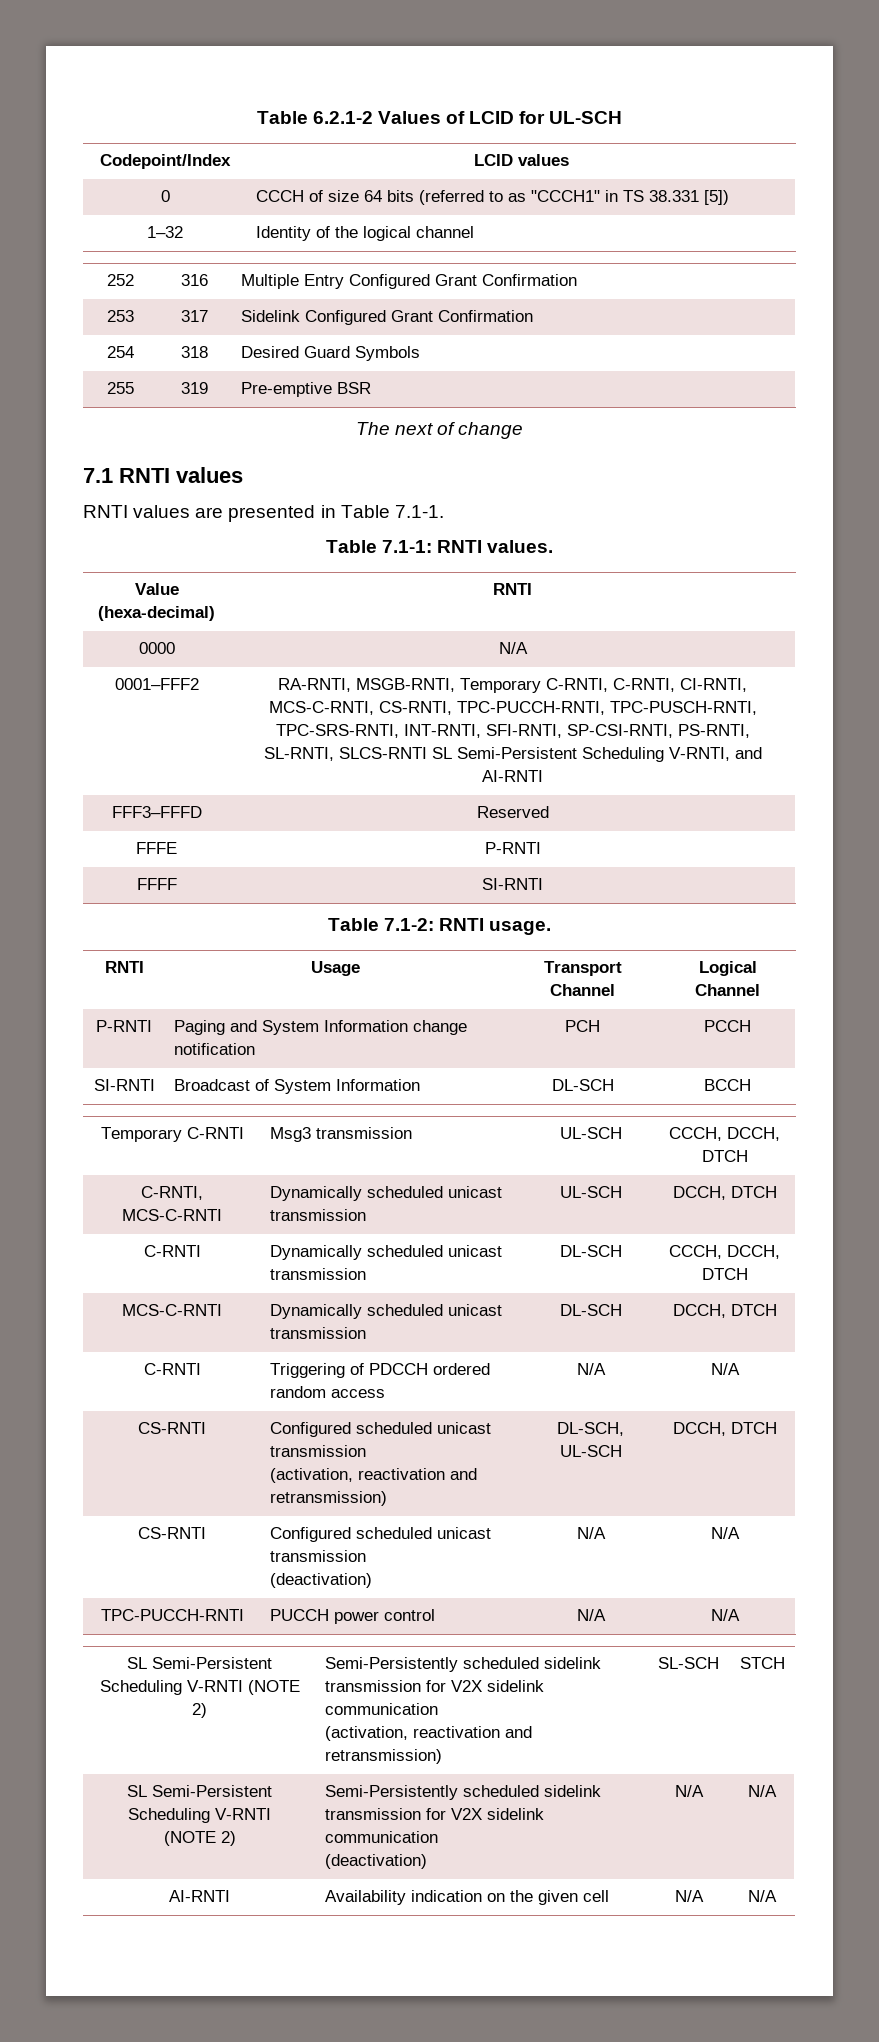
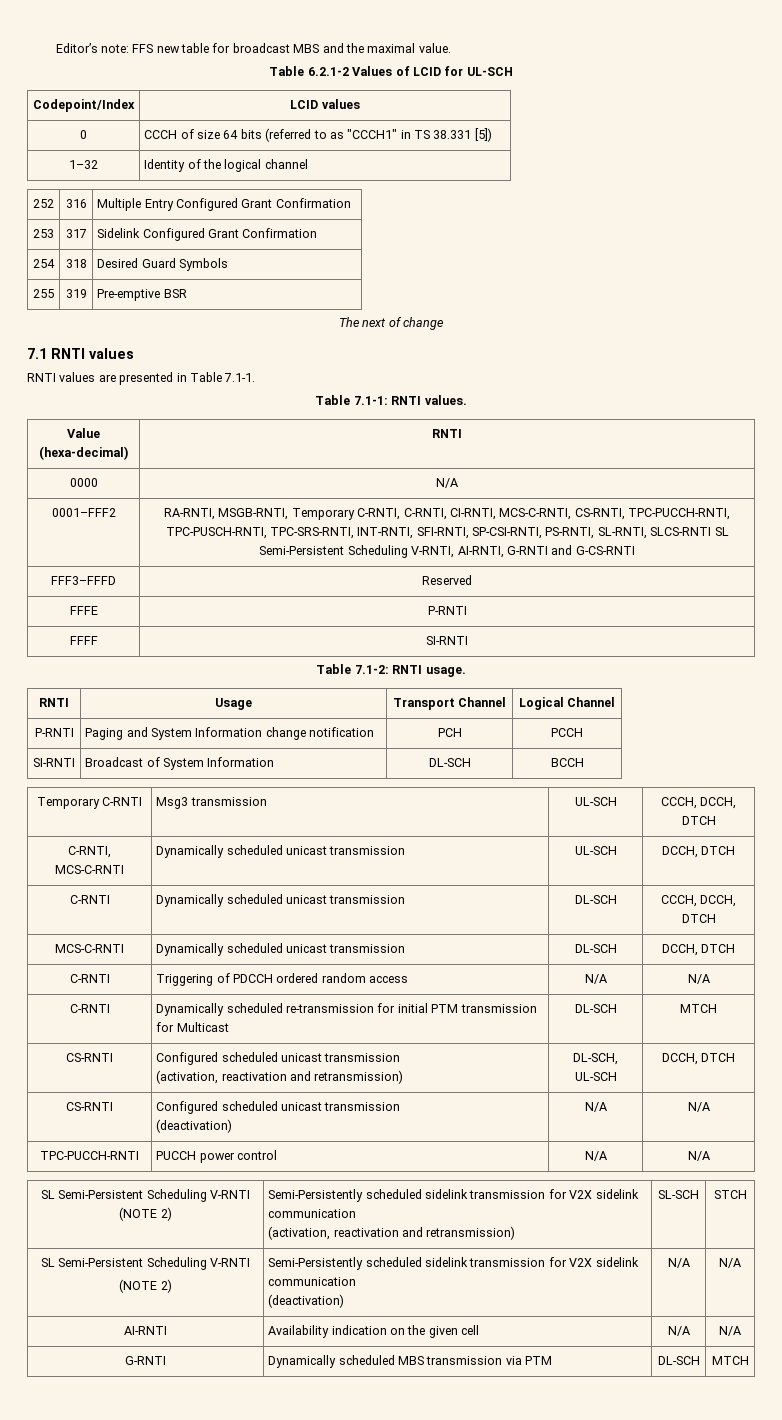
(256, 117) none -> [55,43,451,53] Editor’s note: FFS new table for broadcast MBS and the maximal value. //
[734,747,762,759] [482,770,543,782] and AI-RNTI -> [457,545,635,558] AI-RNTI, G-RNTI and G-CS-RNTI
(740, 1369) none -> [69,1004,110,1013] [156,1003,537,1016] [156,1022,229,1032] [574,1004,617,1013] [680,1004,717,1013] // C-RNTI | Dynamically scheduled re-transmission for initial PTM transmission for Multicast | DL-SCH | MTCH
(777, 1896) none -> [125,1356,166,1365] [268,1355,553,1368] [657,1356,700,1365] [711,1356,749,1365] // G-RNTI | Dynamically scheduled MBS transmission via PTM | DL-SCH | MTCH

